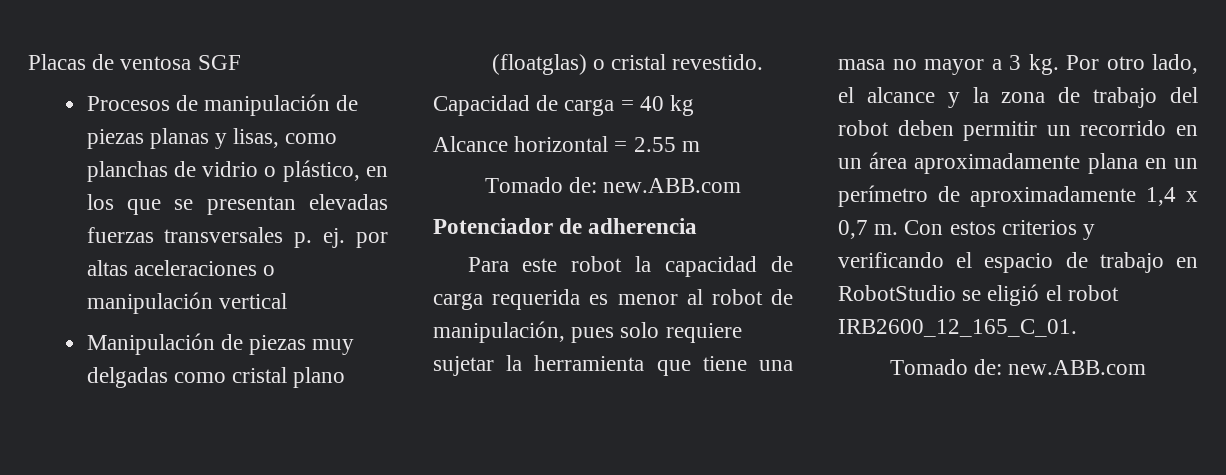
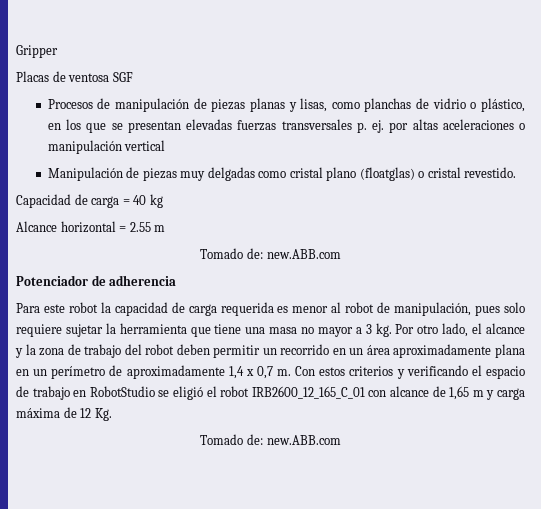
(28, 62) none -> [16,45,58,58] Gripper //
[838,319,1077,337] IRB2600_12_165_C_01. -> [251,386,526,400] [16,407,112,421] IRB2600_12_165_C_01 con alcance de 1,65 m y carga máxima de 12 Kg.

